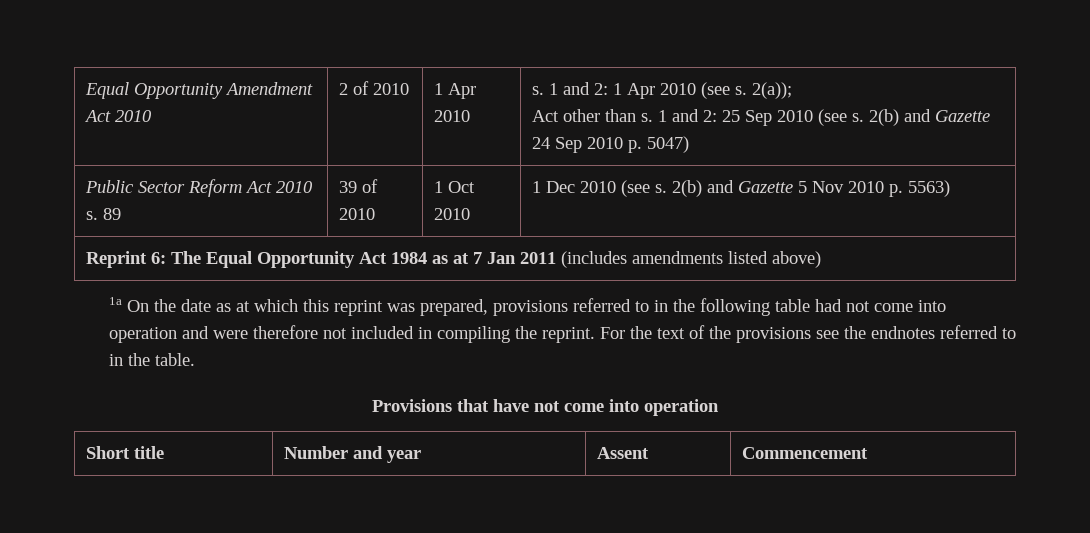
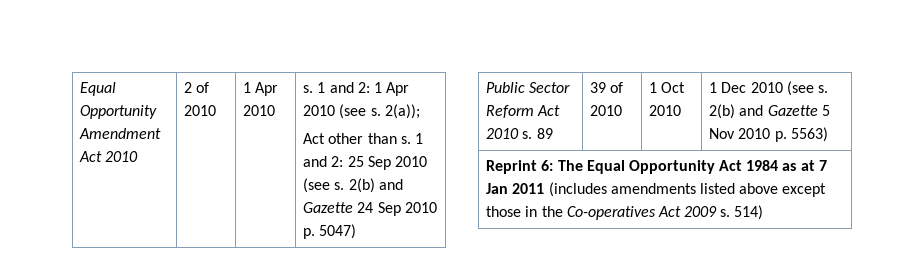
[772,251,822,268] [108,297,946,316] [108,325,1016,343] [108,353,195,366] [372,399,719,416] [86,446,165,459] [284,446,422,463] [597,447,650,459] [742,447,869,459] above) // 1a On the date as at which this reprint was prepared, provisions referred to in the following table had not come into operation and were therefore not included in compiling the reprint. For the text of the provisions see the endnotes referred to in the table. // Provisions that have not come into operation // Short title | Number and year | Assent | Commencement -> [739,183,827,197] [486,205,764,220] above except those in the Co-operatives Act 2009 s. 514)

